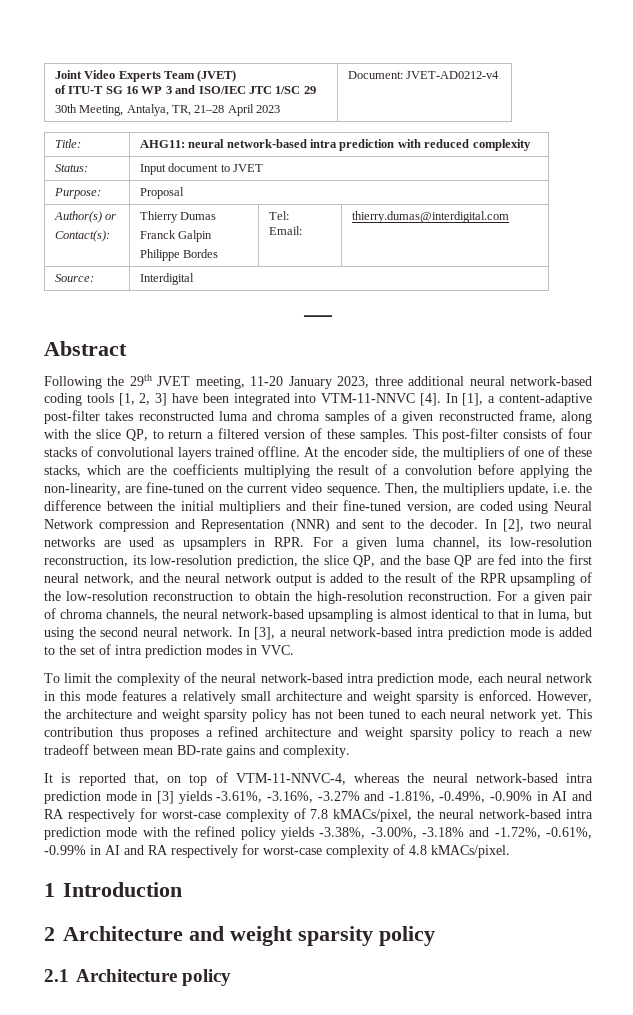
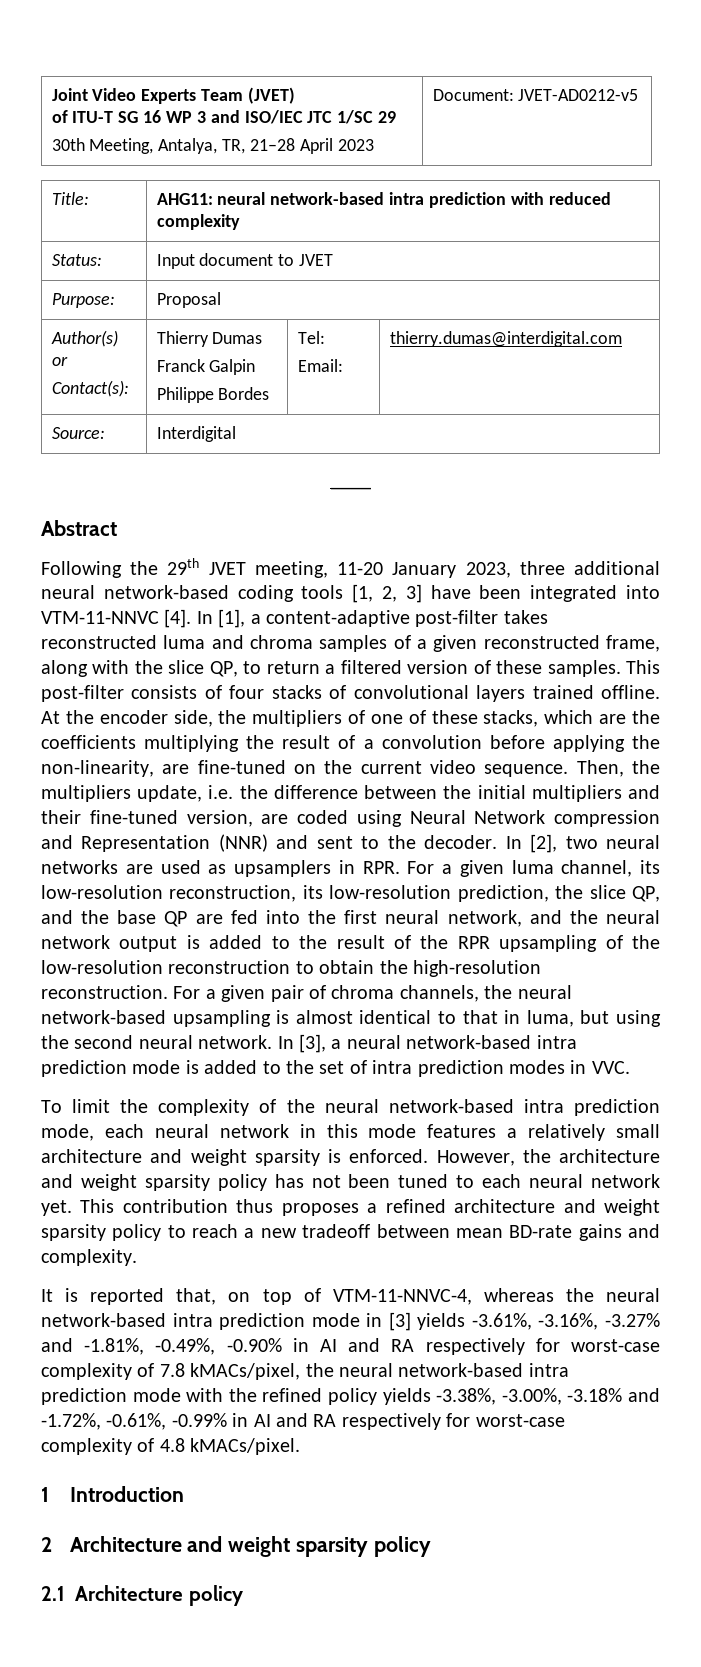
[406,71,500,79] JVET-AD0212-v4 -> [518,89,639,101] JVET-AD0212-v5

